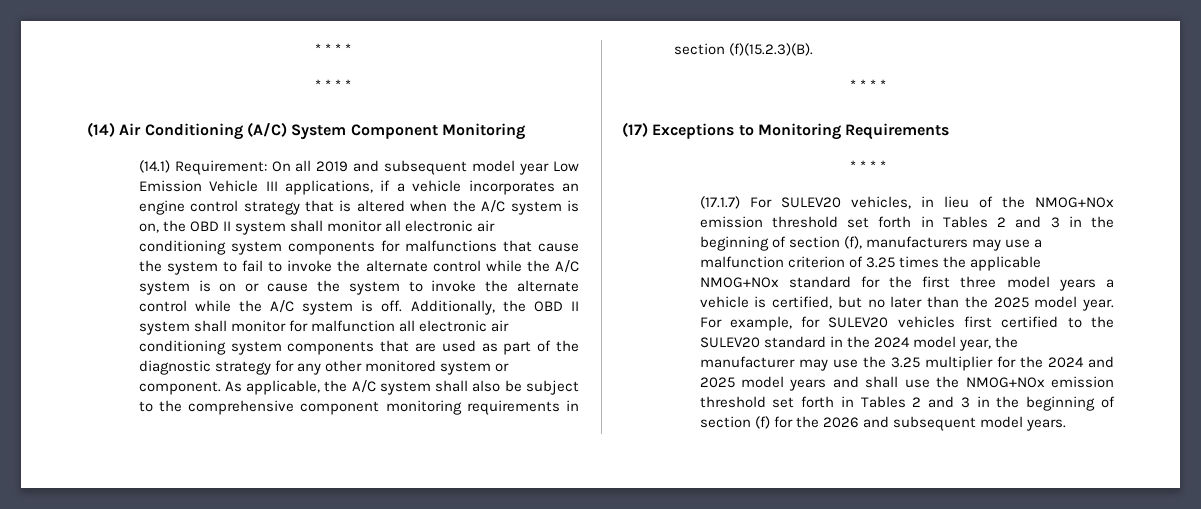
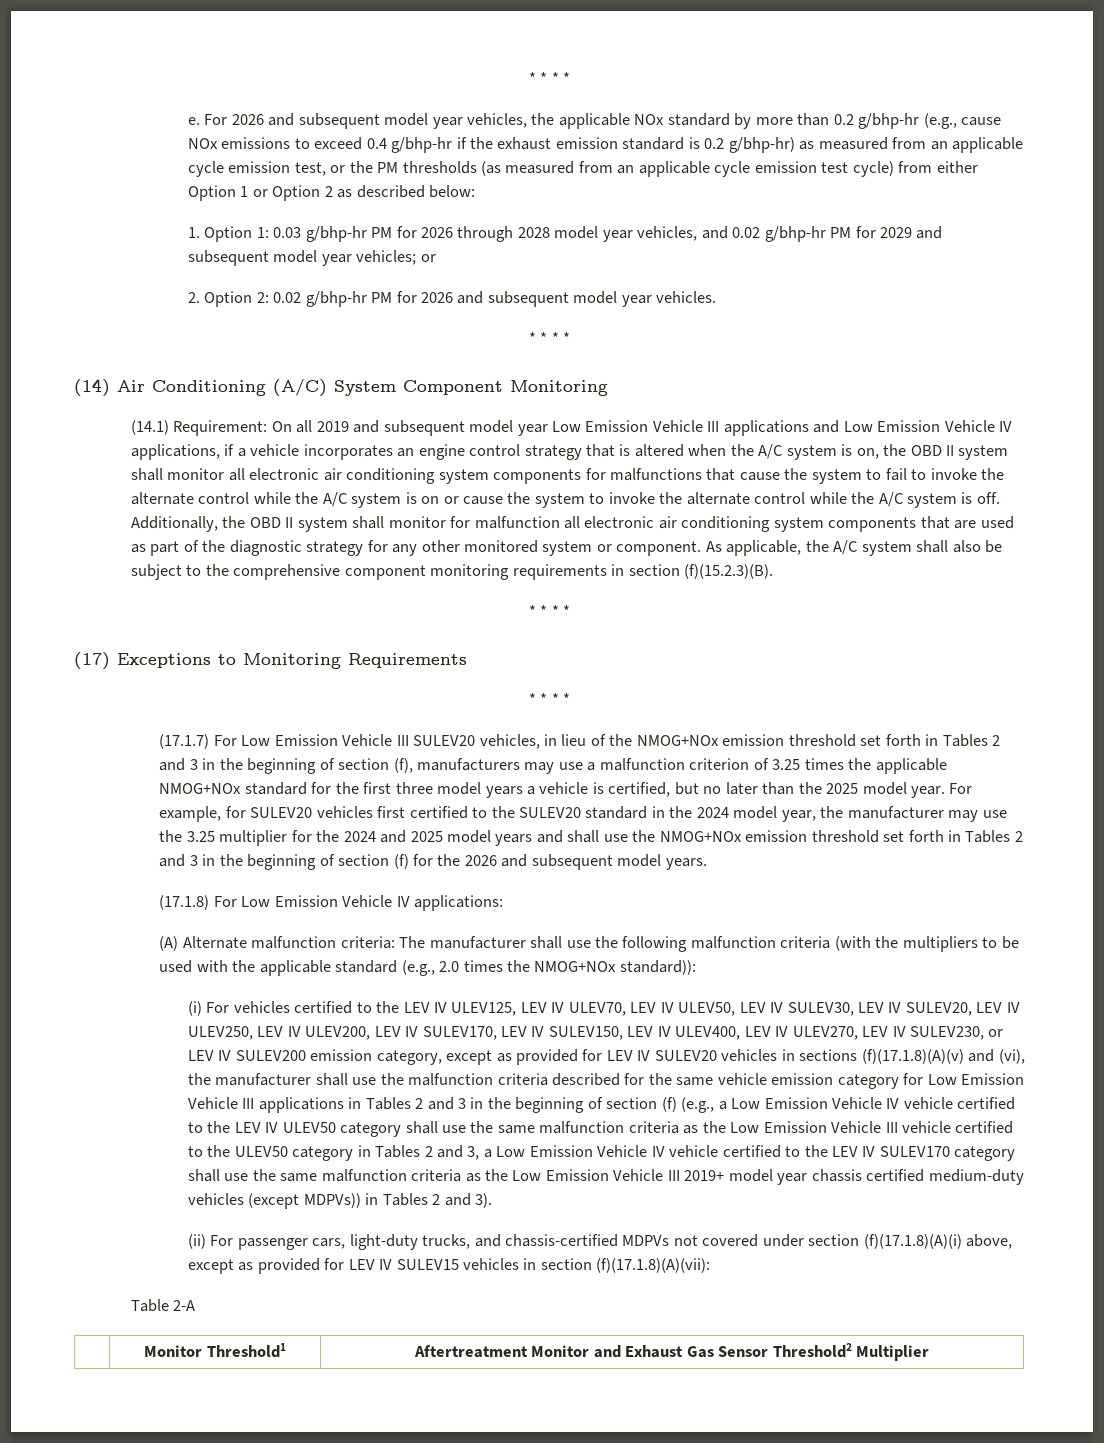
[314,43,352,54] * * * * -> [528,72,571,84] [187,113,1002,129] [187,137,1024,153] [187,161,978,177] [187,185,476,201] [187,226,943,242] [187,250,436,266] [187,291,717,307] * * * * // e. For 2026 and subsequent model year vehicles, the applicable NOx standard by more than 0.2 g/bhp-hr (e.g., cause NOx emissions to exceed 0.4 g/bhp-hr if the exhaust emission standard is 0.2 g/bhp-hr) as measured from an applicable cycle emission test, or the PM thresholds (as measured from an applicable cycle emission test cycle) from either Option 1 or Option 2 as described below: // 1. Option 1: 0.03 g/bhp-hr PM for 2026 through 2028 model year vehicles, and 0.02 g/bhp-hr PM for 2029 and subsequent model year vehicles; or // 2. Option 2: 0.02 g/bhp-hr PM for 2026 and subsequent model year vehicles.
(278, 186) none -> [723,420,1013,436] applications and Low Emission Vehicle IV
(772, 202) none -> [241,734,409,746] Low Emission Vehicle III
(1066, 425) none -> [159,895,504,911] [159,936,1019,952] [159,960,696,976] [187,1001,1020,1016] [187,1026,1004,1040] [187,1049,1025,1065] [187,1073,1025,1089] [187,1097,1016,1113] [187,1121,1014,1137] [187,1145,1016,1161] [187,1169,1024,1185] [187,1193,493,1209] [187,1234,1013,1250] [187,1258,711,1274] [130,1299,196,1312] [144,1343,286,1358] [413,1343,930,1361] // (17.1.8) For Low Emission Vehicle IV applications: // (A) Alternate malfunction criteria: The manufacturer shall use the following malfunction criteria (with the multipliers to be used with the applicable standard (e.g., 2.0 times the NMOG+NOx standard)): // (i) For vehicles certified to the LEV IV ULEV125, LEV IV ULEV70, LEV IV ULEV50, LEV IV SULEV30, LEV IV SULEV20, LEV IV ULEV250, LEV IV ULEV200, LEV IV SULEV170, LEV IV SULEV150, LEV IV ULEV400, LEV IV ULEV270, LEV IV SULEV230, or LEV IV SULEV200 emission category, except as provided for LEV IV SULEV20 vehicles in sections (f)(17.1.8)(A)(v) and (vi), the manufacturer shall use the malfunction criteria described for the same vehicle emission category for Low Emission Vehicle III applications in Tables 2 and 3 in the beginning of section (f) (e.g., a Low Emission Vehicle IV vehicle certified to the LEV IV ULEV50 category shall use the same malfunction criteria as the Low Emission Vehicle III vehicle certified to the ULEV50 category in Tables 2 and 3, a Low Emission Vehicle IV vehicle certified to the LEV IV SULEV170 category shall use the same malfunction criteria as the Low Emission Vehicle III 2019+ model year chassis certified medium-duty vehicles (except MDPVs)) in Tables 2 and 3). // (ii) For passenger cars, light-duty trucks, and chassis-certified MDPVs not covered under section (f)(17.1.8)(A)(i) above, except as provided for LEV IV SULEV15 vehicles in section (f)(17.1.8)(A)(vii): // Table 2-A // | Monitor Threshold1 | Aftertreatment Monitor and Exhaust Gas Sensor Threshold2 Multiplier

